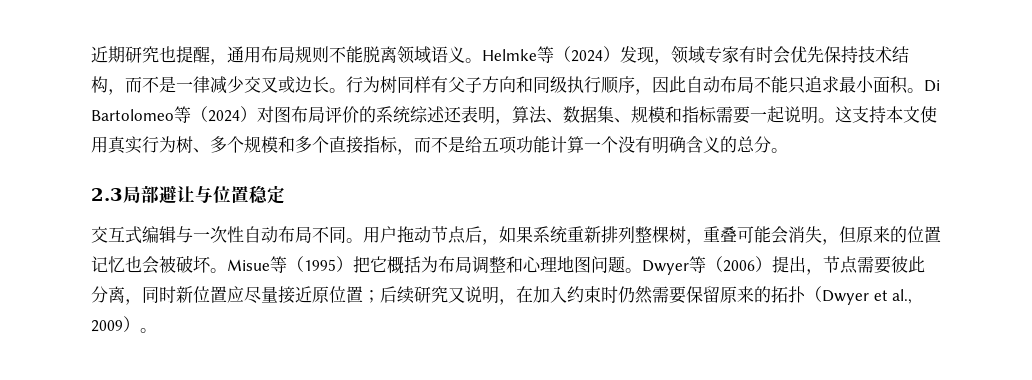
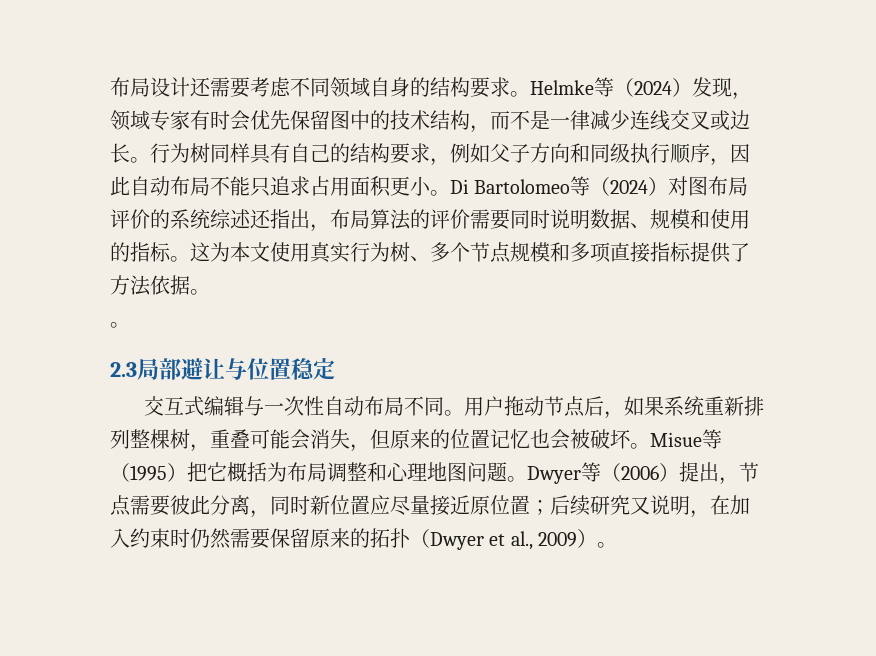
[91,46,465,65] 近期研究也提醒，通用布局规则不能脱离领域语义 -> [110,77,510,98] 布局设计还需要考虑不同领域自身的结构要求
[841,46,858,63] 持 -> [310,110,390,130] 留图中的
(244, 84) none -> [630,110,670,131] 连线
[431,76,448,93] 有 -> [250,143,490,166] 具有自己的结构要求，例如
[839,76,908,94] 最小面积 -> [310,176,431,197] 占用面积更小
[461,106,886,125] 表明，算法、数据集、规模和指标需要一起说明。这支持 -> [270,209,750,232] [110,242,230,262] 指出，布局算法的评价需要同时说明数据、规模和使用的指标。这为
(244, 144) none -> [470,242,511,263] 节点
[312,136,329,153] 个 -> [590,242,611,263] 项
[397,136,771,155] ，而不是给五项功能计算一个没有明确含义的总分 -> [690,242,750,263] [110,275,210,296] 提供了方法依据。 //

